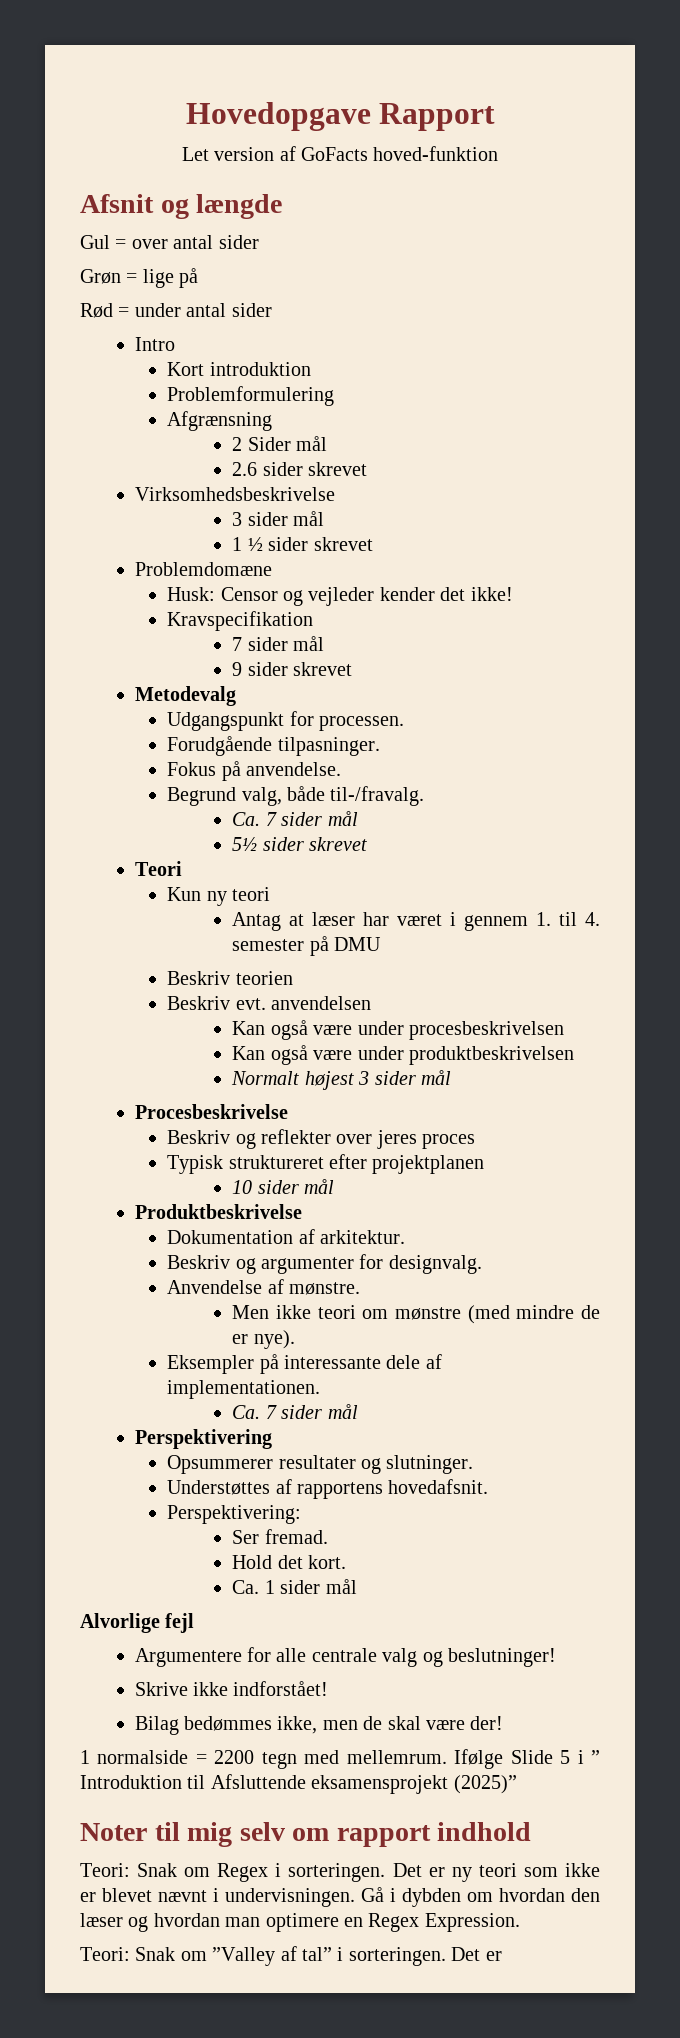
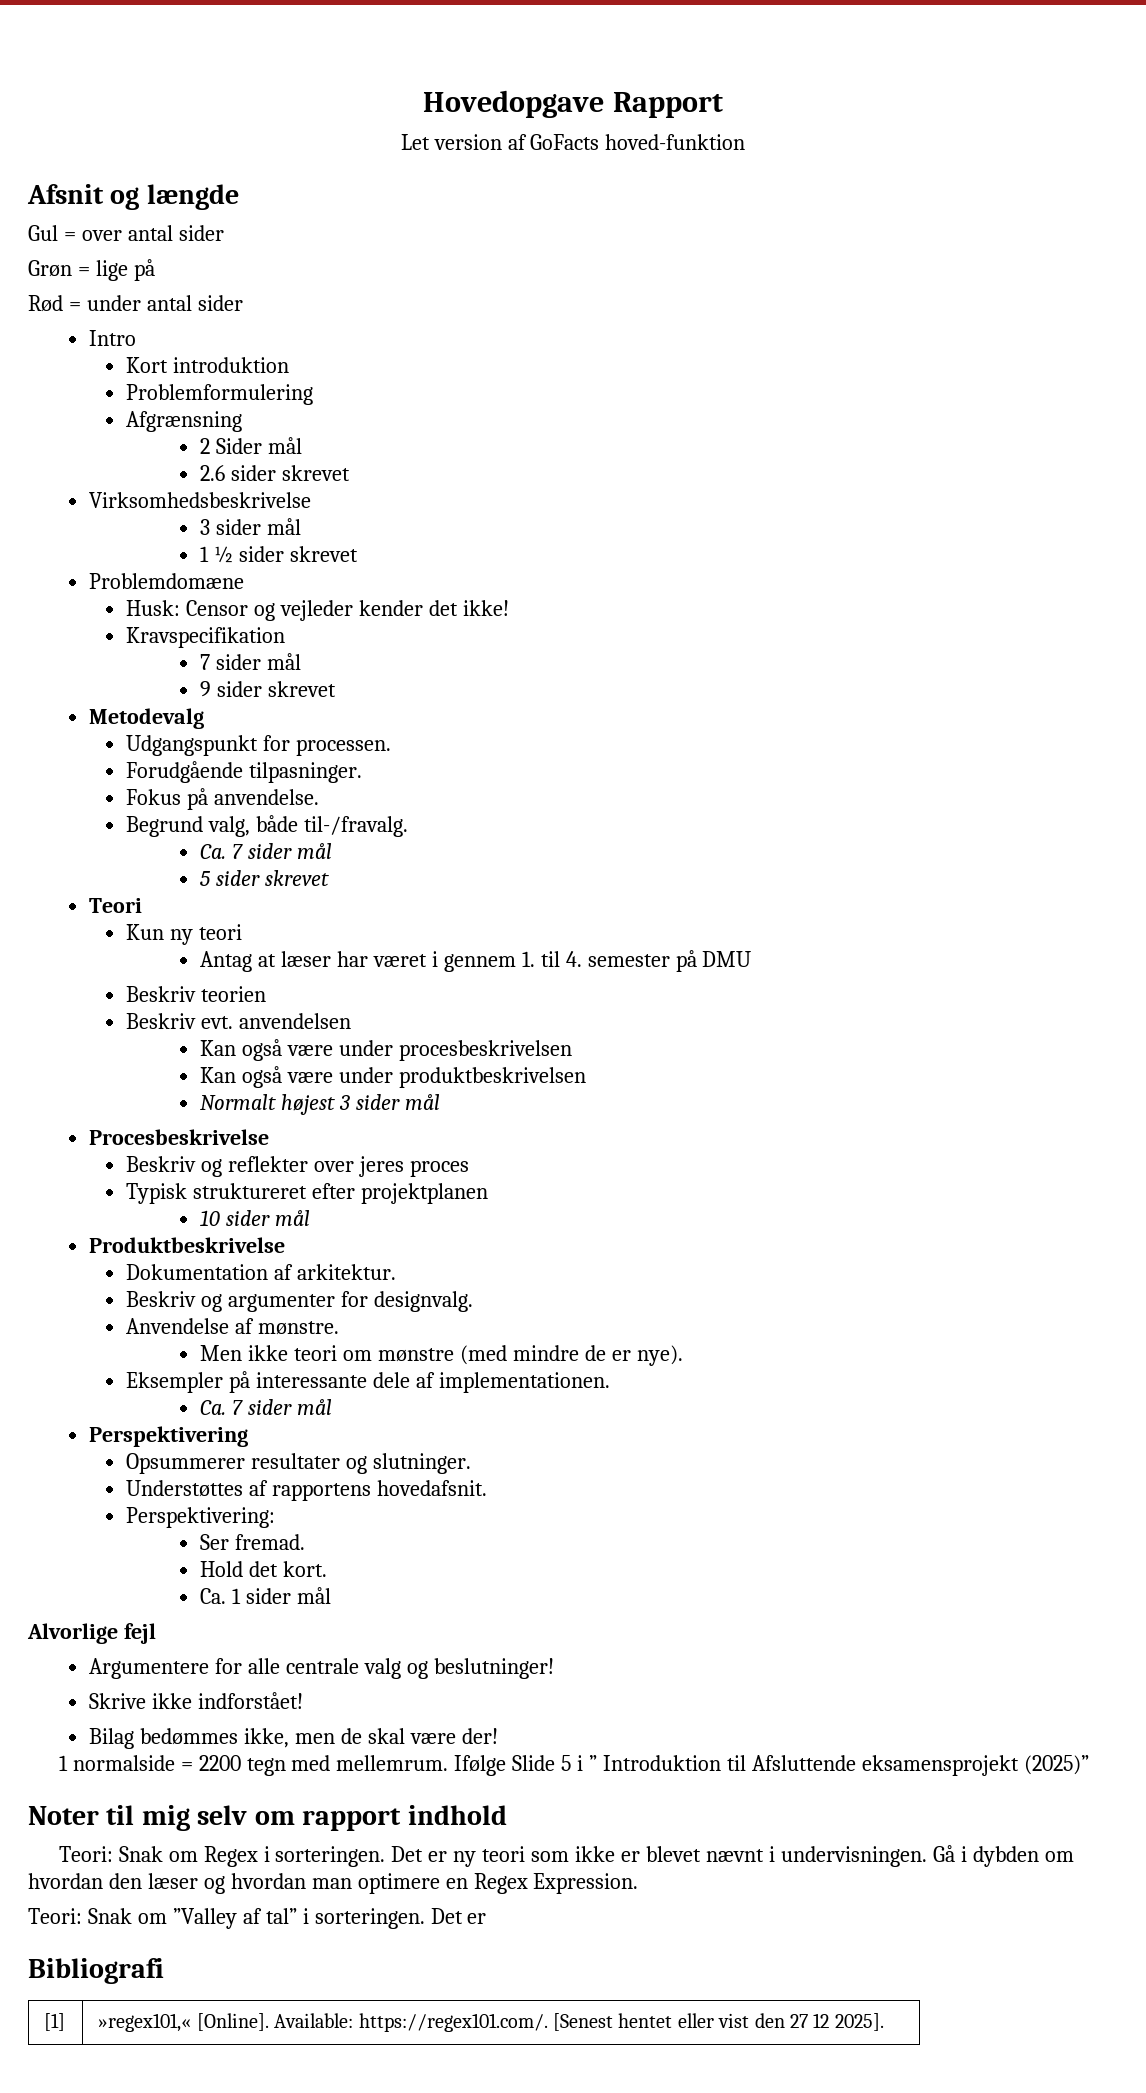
[232,837,258,851] 5½ -> [200,871,212,886] 5
(502, 1956) none -> [28,1958,164,1984] [44,2013,66,2031] [98,2013,884,2032] // Bibliografi // [1] | »regex101,« [Online]. Available: https://regex101.com/. [Senest hentet eller vist den 27 12 2025].

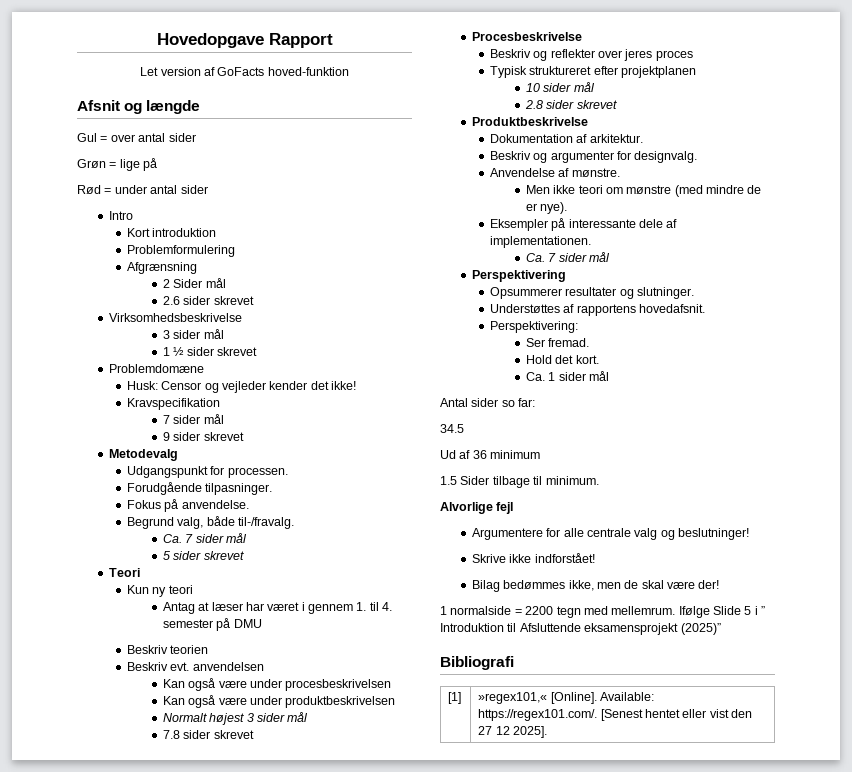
(440, 1102) none -> [162,730,254,739] // 7.8 sider skrevet
(311, 1218) none -> [524,100,617,109] // 2.8 sider skrevet
(331, 1595) none -> [440,398,536,407] [440,424,464,433] [440,450,541,459] [440,476,599,488] // Antal sider so far: // 34.5 // Ud af 36 minimum // 1.5 Sider tilbage til minimum.
[28,1805,507,1831] [58,1845,1074,1867] [28,1873,639,1894] [28,1908,487,1929] // Noter til mig selv om rapport indhold // Teori: Snak om Regex i sorteringen. Det er ny teori som ikke er blevet nævnt i undervisningen. Gå i dybden om hvordan den læser og hvordan man optimere en Regex Expression. // Teori: Snak om ”Valley af tal” i sorteringen. Det er -> (721, 629) none

